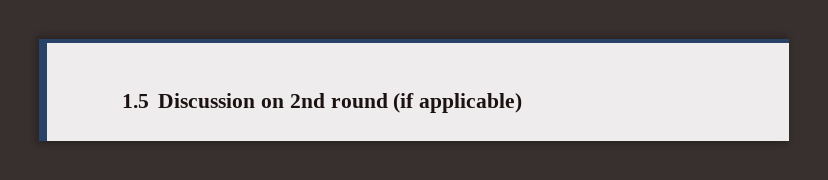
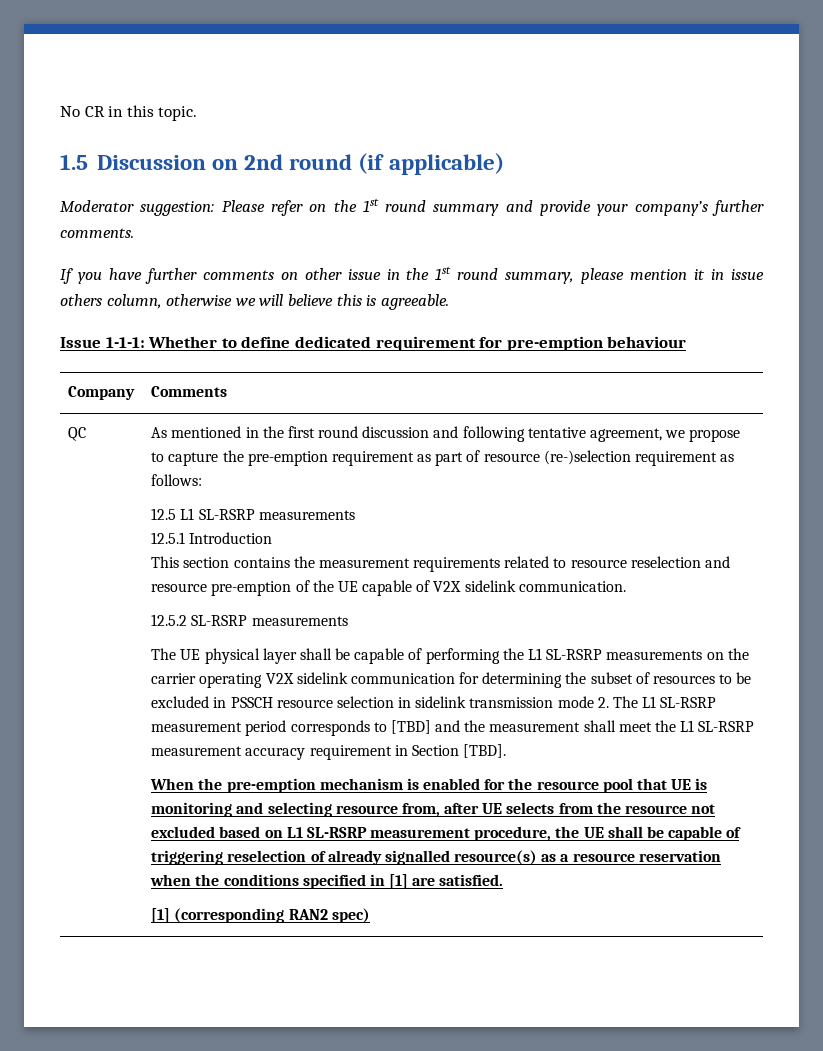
(122, 101) none -> [60,105,198,121] No CR in this topic. //
(523, 103) none -> [60,198,764,216] [60,228,134,238] [60,266,764,284] [60,294,449,310] [60,336,687,351] [68,386,136,400] [151,386,228,397] [68,427,87,441] [151,426,741,442] [151,450,735,466] [151,474,203,486] [151,508,355,520] [151,532,273,544] [151,556,731,572] [151,580,626,596] [151,614,348,626] [151,648,749,664] [151,672,752,688] [151,696,717,708] [151,720,755,736] [151,744,507,760] [150,778,708,793] [151,802,716,817] [151,826,742,841] [151,850,721,865] [150,874,504,889] [151,908,370,923] // Moderator suggestion: Please refer on the 1st round summary and provide your company’s further comments. // If you have further comments on other issue in the 1st round summary, please mention it in issue others column, otherwise we will believe this is agreeable. // Issue 1-1-1: Whether to define dedicated requirement for pre-emption behaviour // Company | Comments // QC | As mentioned in the first round discussion and following tentative agreement, we propose to capture the pre-emption requirement as part of resource (re-)selection requirement as follows: // 12.5 L1 SL-RSRP measurements // 12.5.1 Introduction // This section contains the measurement requirements related to resource reselection and resource pre-emption of the UE capable of V2X sidelink communication. // 12.5.2 SL-RSRP measurements // The UE physical layer shall be capable of performing the L1 SL-RSRP measurements on the carrier operating V2X sidelink communication for determining the subset of resources to be excluded in PSSCH resource selection in sidelink transmission mode 2. The L1 SL-RSRP measurement period corresponds to [TBD] and the measurement shall meet the L1 SL-RSRP measurement accuracy requirement in Section [TBD]. // When the pre-emption mechanism is enabled for the resource pool that UE is monitoring and selecting resource from, after UE selects from the resource not excluded based on L1 SL-RSRP measurement procedure, the UE shall be capable of triggering reselection of already signalled resource(s) as a resource reservation when the conditions specified in [1] are satisfied. // [1] (corresponding RAN2 spec)

